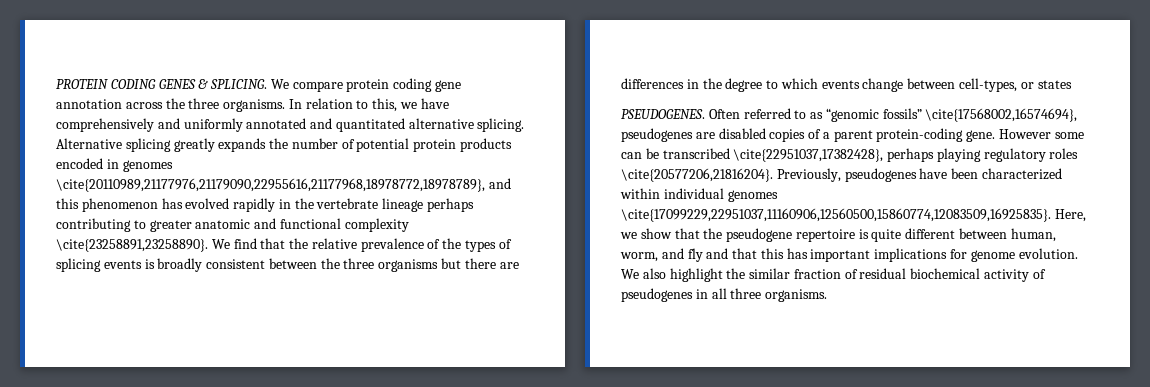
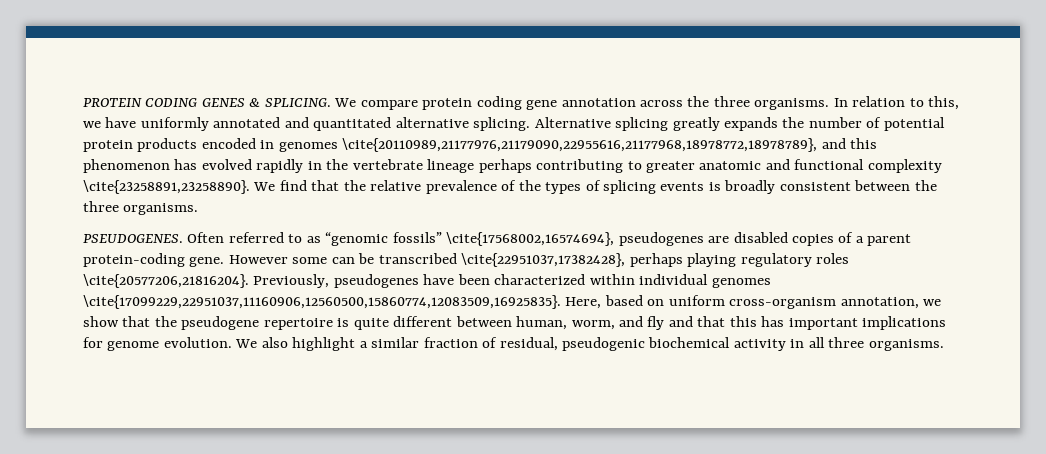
[56,118,180,132] comprehensively and -> (137, 122) none
[378,258,519,272] [621,78,1072,92] organisms but there are differences in the degree to which events change between cell-types, or states -> [123,203,199,215] organisms.
(1086, 215) none -> [604,295,919,309] based on uniform cross-organism annotation,
[726,268,746,279] the -> [359,341,368,348] a
[859,268,1046,282] [621,288,693,302] residual biochemical activity of pseudogenes -> [499,337,786,351] residual, pseudogenic biochemical activity

